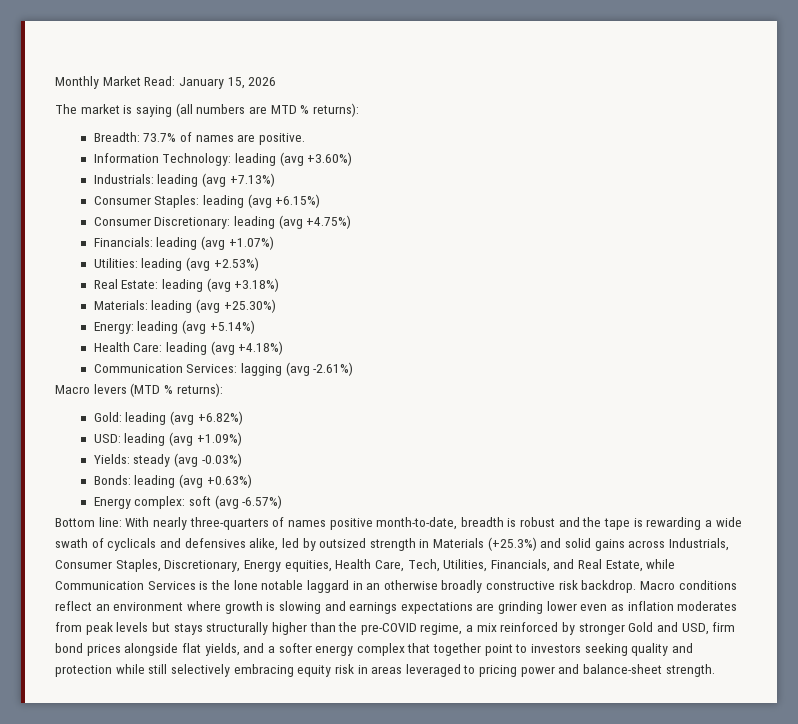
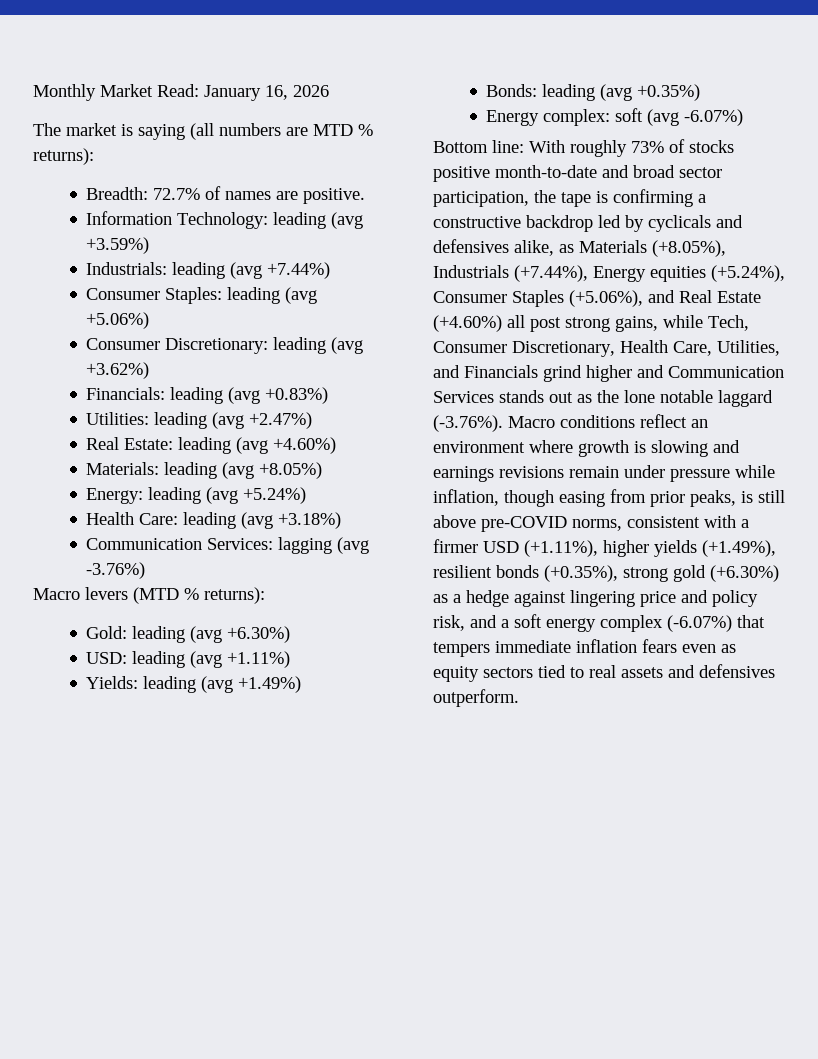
[227,77,245,89] 15, -> [265,85,288,100] 16,
[143,133,177,142] 73.7% -> [153,188,201,200] 72.7%
[307,152,353,166] +3.60%) -> [86,237,150,254] +3.59%)
[229,173,275,187] +7.13%) -> [267,262,331,279] +7.44%)
[275,194,321,208] +6.15%) -> [86,312,150,329] +5.06%)
[306,215,352,229] +4.75%) -> [86,362,150,379] +3.62%)
[228,236,274,250] +1.07%) -> [265,387,329,404] +0.83%)
[213,257,259,271] +2.53%) -> [249,412,313,429] +2.47%)
[234,278,280,292] +3.18%) -> [273,437,337,454] +4.60%)
[223,299,276,313] +25.30%) -> [259,462,323,479] +8.05%)
[209,320,255,334] +5.14%) -> [243,487,307,504] +5.24%)
[238,341,284,355] +4.18%) -> [278,512,342,529] +3.18%)
[313,362,354,376] -2.61%) -> [86,562,146,579] -3.76%)
[197,411,243,425] +6.82%) -> [227,626,291,643] +6.30%)
[196,432,242,446] +1.09%) -> [227,651,291,668] +1.11%)
[133,453,242,467] steady (avg -0.03%) -> [143,676,302,693] leading (avg +1.49%)
[206,474,252,488] +0.63%) -> [637,84,701,101] +0.35%)
[242,495,283,509] -6.57%) -> [684,109,744,126] -6.07%)
[152,517,742,530] [55,537,729,551] [55,559,676,572] [55,580,637,593] nearly three-quarters of names positive month-to-date, breadth is robust and the tape is rewarding a wide swath of cyclicals and defensives alike, led by outsized strength in Materials (+25.3%) and solid gains across Industrials, Consumer Staples, Discretionary, Energy equities, Health Care, Tech, Utilities, Financials, and Real Estate, while Communication Services is the lone notable laggard in an otherwise broadly constructive risk backdrop. -> [570,139,734,157] [433,165,722,182] [433,189,706,207] [433,215,743,232] [433,239,726,257] [433,265,785,282] [433,290,761,307] [433,315,749,332] [433,340,780,357] [433,365,784,382] [433,390,773,407] [433,415,503,432] roughly 73% of stocks positive month-to-date and broad sector participation, the tape is confirming a constructive backdrop led by cyclicals and defensives alike, as Materials (+8.05%), Industrials (+7.44%), Energy equities (+5.24%), Consumer Staples (+5.06%), and Real Estate (+4.60%) all post strong gains, while Tech, Consumer Discretionary, Health Care, Utilities, and Financials grind higher and Communication Services stands out as the lone notable laggard (-3.76%).
[400,601,738,614] [55,622,736,635] [55,643,693,656] [55,664,715,677] expectations are grinding lower even as inflation moderates from peak levels but stays structurally higher than the pre-COVID regime, a mix reinforced by stronger Gold and USD, firm bond prices alongside flat yields, and a softer energy complex that together point to investors seeking quality and protection while still selectively embracing equity risk in areas leveraged to pricing power and balance-sheet strength. -> [499,465,775,482] [433,489,785,507] [433,515,749,532] [433,539,776,557] [433,565,779,582] [433,590,758,607] [433,614,765,632] [433,639,736,657] [433,664,775,682] [433,689,519,707] revisions remain under pressure while inflation, though easing from prior peaks, is still above pre-COVID norms, consistent with a firmer USD (+1.11%), higher yields (+1.49%), resilient bonds (+0.35%), strong gold (+6.30%) as a hedge against lingering price and policy risk, and a soft energy complex (-6.07%) that tempers immediate inflation fears even as equity sectors tied to real assets and defensives outperform.

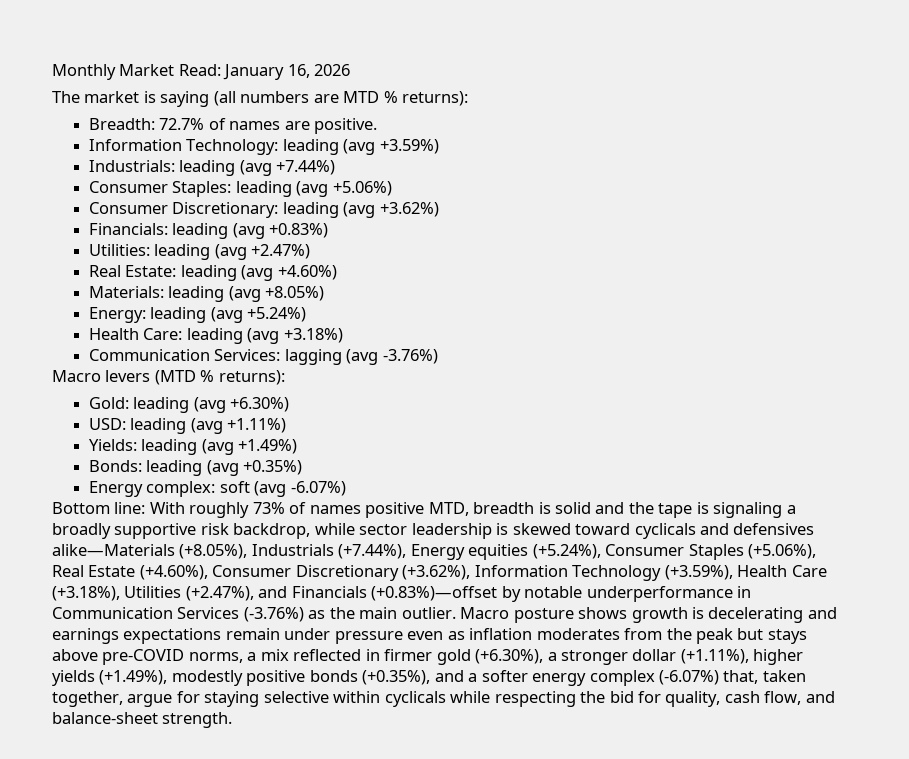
[689,140,734,153] [433,165,722,182] [433,189,706,207] [433,215,743,232] [433,239,647,256] stocks positive month-to-date and broad sector participation, the tape is confirming a constructive backdrop led by cyclicals and defensives alike, as Materials -> [309,502,796,518] [52,523,815,539] [52,544,175,556] names positive MTD, breadth is solid and the tape is signaling a broadly supportive risk backdrop, while sector leadership is skewed toward cyclicals and defensives alike—Materials
[648,290,675,303] and -> (817, 551) none
[433,315,749,332] [433,340,780,357] [433,365,784,382] [433,390,773,407] [433,414,708,432] [433,440,573,453] (+4.60%) all post strong gains, while Tech, Consumer Discretionary, Health Care, Utilities, and Financials grind higher and Communication Services stands out as the lone notable laggard (-3.76%). Macro conditions reflect an environment where -> [139,565,827,581] [52,586,752,602] [52,607,628,623] (+4.60%), Consumer Discretionary (+3.62%), Information Technology (+3.59%), Health Care (+3.18%), Utilities (+2.47%), and Financials (+0.83%)—offset by notable underperformance in Communication Services (-3.76%) as the main outlier. Macro posture shows
[651,440,708,457] slowing -> [708,607,804,623] decelerating
[499,466,564,478] revisions -> [123,628,222,644] expectations
[735,465,775,478] [433,489,785,507] [433,515,749,532] [433,539,776,557] [433,565,779,582] [433,590,758,607] [433,615,465,631] while inflation, though easing from prior peaks, is still above pre-COVID norms, consistent with a firmer USD (+1.11%), higher yields (+1.49%), resilient bonds (+0.35%), strong gold (+6.30%) as a hedge against lingering price and policy risk, -> [407,628,807,644] [52,649,804,665] [52,670,431,686] even as inflation moderates from the peak but stays above pre-COVID norms, a mix reflected in firmer gold (+6.30%), a stronger dollar (+1.11%), higher yields (+1.49%), modestly positive bonds (+0.35%),
[514,614,542,628] soft -> [481,670,528,682] softer
[737,615,765,628] [433,639,736,657] [433,664,775,682] [433,689,519,707] that tempers immediate inflation fears even as equity sectors tied to real assets and defensives outperform. -> [723,670,806,684] [52,691,835,707] [52,712,233,728] that, taken together, argue for staying selective within cyclicals while respecting the bid for quality, cash flow, and balance-sheet strength.

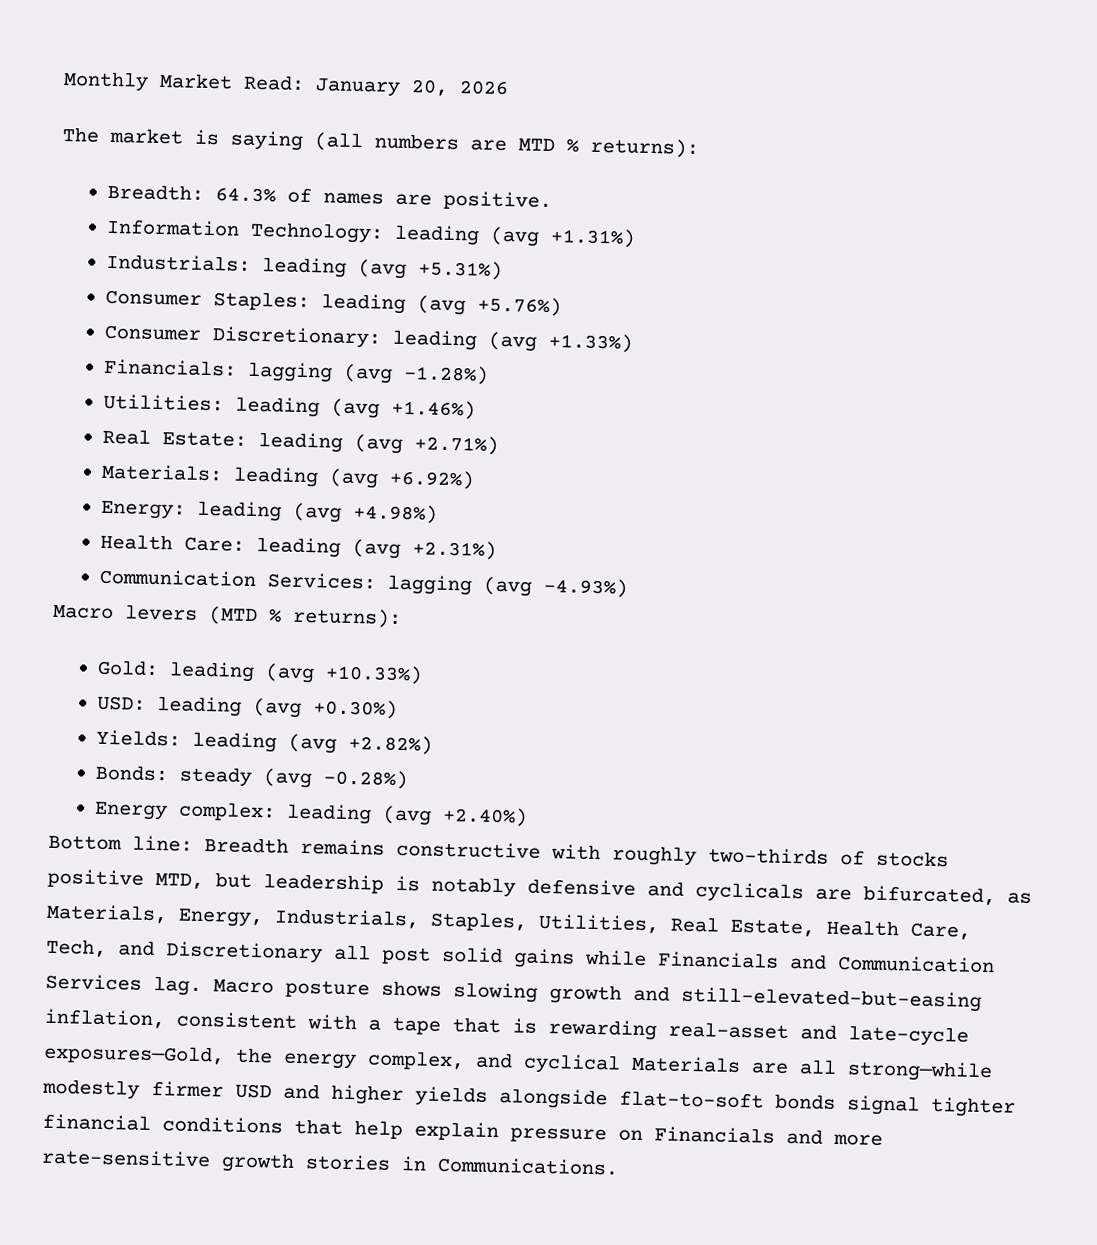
[287,64,310,78] 16, -> [411,79,449,96] 20,
[159,118,205,130] 72.7% -> [215,187,277,203] 64.3%
[379,139,439,154] +3.59%) -> [550,227,637,248] +1.31%)
[276,160,336,175] +7.44%) -> [418,260,504,280] +5.31%)
[332,181,392,196] +5.06%) -> [477,296,563,317] +5.76%)
[379,202,439,217] +3.62%) -> [548,332,634,353] +1.33%)
[172,223,329,239] leading (avg +0.83%) -> [247,361,490,385] lagging (avg -1.28%)
[251,244,311,259] +2.47%) -> [391,399,477,420] +1.46%)
[277,265,337,280] +4.60%) -> [414,435,500,455] +2.71%)
[265,286,325,301] +8.05%) -> [389,469,476,490] +6.92%)
[247,307,307,322] +5.24%) -> [353,503,439,524] +4.98%)
[283,328,343,343] +3.18%) -> [412,540,498,560] +2.31%)
[382,349,438,364] -3.76%) -> [543,577,629,598] -4.93%)
[230,397,290,412] +6.30%) -> [325,664,424,685] +10.33%)
[227,418,287,433] +1.11%) -> [313,699,399,719] +0.30%)
[238,439,298,454] +1.49%) -> [348,734,434,755] +2.82%)
[146,460,303,476] leading (avg +0.35%) -> [179,766,409,790] steady (avg -0.28%)
[219,481,346,497] soft (avg -6.07%) -> [286,803,529,827] leading (avg +2.40%)
[149,502,796,518] [52,523,815,539] [52,544,817,560] [52,565,827,581] [52,586,752,602] [52,607,837,623] [52,628,807,644] [52,649,804,665] [52,670,806,686] [52,691,835,707] [52,712,233,728] With roughly 73% of names positive MTD, breadth is solid and the tape is signaling a broadly supportive risk backdrop, while sector leadership is skewed toward cyclicals and defensives alike—Materials (+8.05%), Industrials (+7.44%), Energy equities (+5.24%), Consumer Staples (+5.06%), Real Estate (+4.60%), Consumer Discretionary (+3.62%), Information Technology (+3.59%), Health Care (+3.18%), Utilities (+2.47%), and Financials (+0.83%)—offset by notable underperformance in Communication Services (-3.76%) as the main outlier. Macro posture shows growth is decelerating and earnings expectations remain under pressure even as inflation moderates from the peak but stays above pre-COVID norms, a mix reflected in firmer gold (+6.30%), a stronger dollar (+1.11%), higher yields (+1.49%), modestly positive bonds (+0.35%), and a softer energy complex (-6.07%) that, taken together, argue for staying selective within cyclicals while respecting the bid for quality, cash flow, and balance-sheet strength. -> [204,837,949,868] [47,868,1032,906] [46,903,971,940] [46,938,995,974] [45,973,982,1012] [44,1008,969,1047] [43,1043,993,1083] [42,1078,1016,1118] [42,1113,883,1146] [41,1148,619,1176] Breadth remains constructive with roughly two-thirds of stocks positive MTD, but leadership is notably defensive and cyclicals are bifurcated, as Materials, Energy, Industrials, Staples, Utilities, Real Estate, Health Care, Tech, and Discretionary all post solid gains while Financials and Communication Services lag. Macro posture shows slowing growth and still-elevated-but-easing inflation, consistent with a tape that is rewarding real-asset and late-cycle exposures—Gold, the energy complex, and cyclical Materials are all strong—while modestly firmer USD and higher yields alongside flat-to-soft bonds signal tighter financial conditions that help explain pressure on Financials and more rate-sensitive growth stories in Communications.

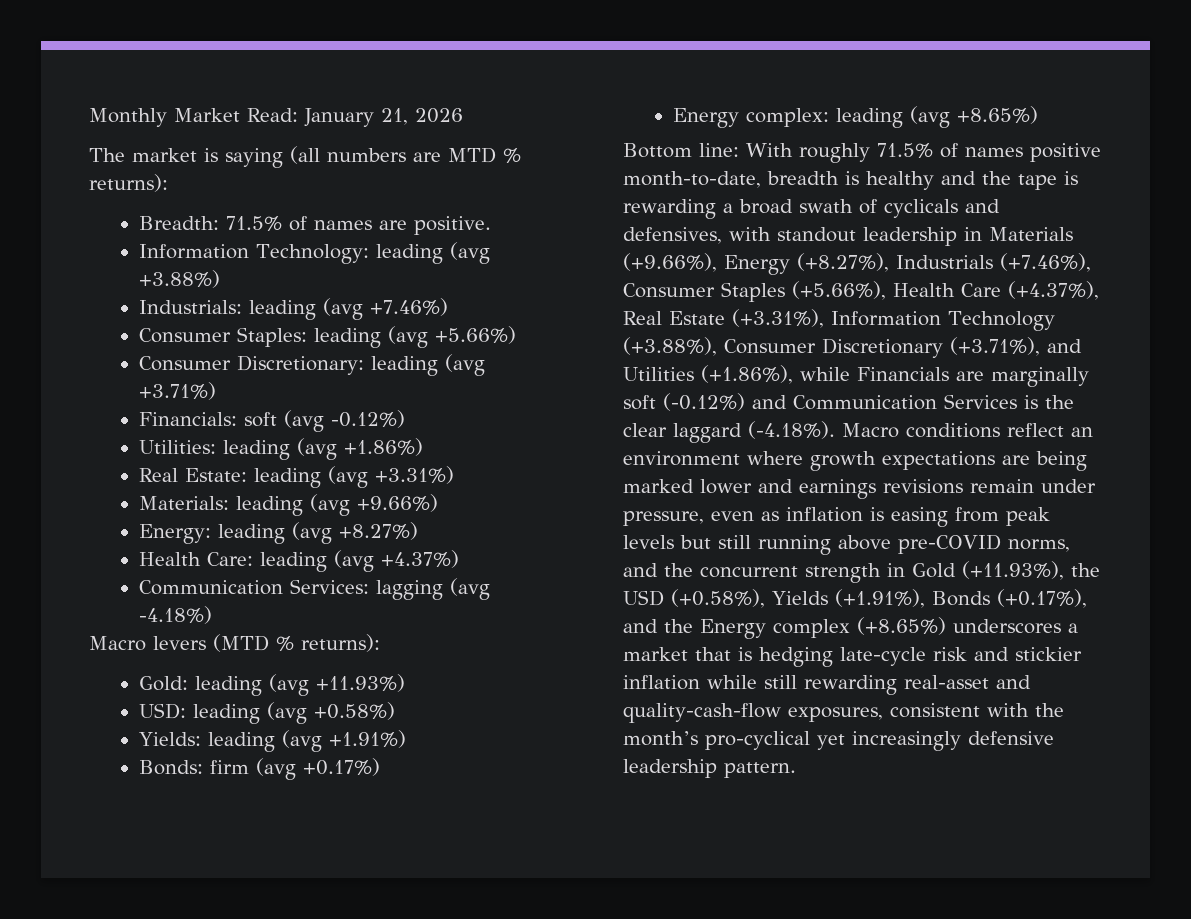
[411,79,449,96] 20, -> [381,108,408,125] 21,
[215,187,277,203] 64.3% -> [226,216,283,231] 71.5%
[550,227,637,248] +1.31%) -> [139,270,221,288] +3.88%)
[418,260,504,280] +5.31%) -> [370,298,449,316] +7.46%)
[477,296,563,317] +5.76%) -> [435,326,517,344] +5.66%)
[548,332,634,353] +1.33%) -> [139,382,217,400] +3.71%)
[247,361,490,385] lagging (avg -1.28%) -> [244,410,406,432] soft (avg -0.12%)
[391,399,477,420] +1.46%) -> [344,438,424,456] +1.86%)
[414,435,500,455] +2.71%) -> [375,466,455,484] +3.31%)
[389,469,476,490] +6.92%) -> [357,494,439,512] +9.66%)
[353,503,439,524] +4.98%) -> [339,522,419,540] +8.27%)
[412,540,498,560] +2.31%) -> [381,550,460,568] +4.37%)
[543,577,629,598] -4.93%) -> [139,606,213,624] -4.18%)
[325,664,424,685] +10.33%) -> [316,674,406,692] +11.93%)
[313,699,399,719] +0.30%) -> [314,702,396,720] +0.58%)
[348,734,434,755] +2.82%) -> [329,730,407,748] +1.91%)
[179,766,409,790] steady (avg -0.28%) -> [210,758,381,780] firm (avg +0.17%)
[442,806,529,827] +2.40%) -> [957,106,1039,124] +8.65%)
[204,837,949,868] [47,868,1032,906] [46,903,971,940] [46,938,995,974] [45,973,982,1012] [44,1008,969,1047] [43,1043,993,1083] [42,1078,1016,1118] [42,1113,883,1146] [41,1148,619,1176] Breadth remains constructive with roughly two-thirds of stocks positive MTD, but leadership is notably defensive and cyclicals are bifurcated, as Materials, Energy, Industrials, Staples, Utilities, Real Estate, Health Care, Tech, and Discretionary all post solid gains while Financials and Communication Services lag. Macro posture shows slowing growth and still-elevated-but-easing inflation, consistent with a tape that is rewarding real-asset and late-cycle exposures—Gold, the energy complex, and cyclical Materials are all strong—while modestly firmer USD and higher yields alongside flat-to-soft bonds signal tighter financial conditions that help explain pressure on Financials and more rate-sensitive growth stories in Communications. -> [746,143,1101,163] [623,171,1078,190] [623,199,1000,219] [623,227,1073,246] [623,253,1091,275] [623,281,1099,302] [623,309,1055,331] [623,337,1082,358] [623,365,1089,387] [623,393,1074,411] [623,421,1093,443] [623,451,1087,471] [623,479,1096,499] [623,507,1050,527] [623,534,1070,555] [623,561,1100,583] [623,589,1087,608] [623,617,1078,639] [623,647,1082,667] [623,675,1031,695] [623,703,1064,723] [623,731,1054,751] [623,759,796,778] With roughly 71.5% of names positive month-to-date, breadth is healthy and the tape is rewarding a broad swath of cyclicals and defensives, with standout leadership in Materials (+9.66%), Energy (+8.27%), Industrials (+7.46%), Consumer Staples (+5.66%), Health Care (+4.37%), Real Estate (+3.31%), Information Technology (+3.88%), Consumer Discretionary (+3.71%), and Utilities (+1.86%), while Financials are marginally soft (-0.12%) and Communication Services is the clear laggard (-4.18%). Macro conditions reflect an environment where growth expectations are being marked lower and earnings revisions remain under pressure, even as inflation is easing from peak levels but still running above pre-COVID norms, and the concurrent strength in Gold (+11.93%), the USD (+0.58%), Yields (+1.91%), Bonds (+0.17%), and the Energy complex (+8.65%) underscores a market that is hedging late-cycle risk and stickier inflation while still rewarding real-asset and quality-cash-flow exposures, consistent with the month’s pro-cyclical yet increasingly defensive leadership pattern.

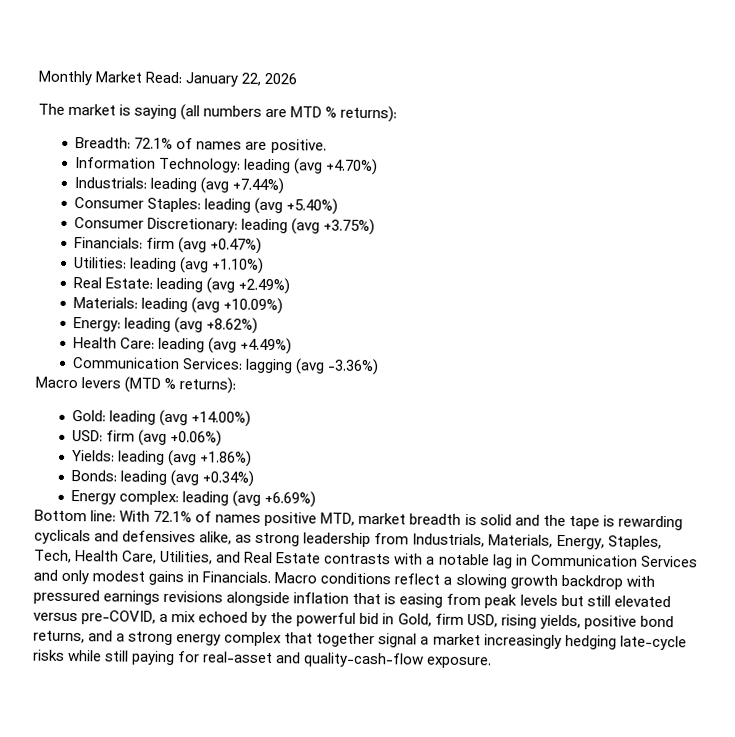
[381,108,408,125] 21, -> [241,72,262,86] 22,
[226,216,283,231] 71.5% -> [134,137,174,150] 72.1%
[139,270,221,288] +3.88%) -> [325,158,379,176] +4.70%)
[370,298,449,316] +7.46%) -> [232,177,285,195] +7.44%)
[435,326,517,344] +5.66%) -> [286,198,339,215] +5.40%)
[139,382,217,400] +3.71%) -> [323,218,376,236] +3.75%)
[244,410,406,432] soft (avg -0.12%) -> [146,237,263,254] firm (avg +0.47%)
[344,438,424,456] +1.86%) -> [211,257,265,274] +1.10%)
[375,466,455,484] +3.31%) -> [238,277,291,295] +2.49%)
[357,494,439,512] +9.66%) -> [223,297,284,315] +10.09%)
[339,522,419,540] +8.27%) -> [206,317,259,334] +8.62%)
[381,550,460,568] +4.37%) -> [240,337,293,355] +4.49%)
[139,606,213,624] -4.18%) -> [327,358,380,376] -3.36%)
[316,674,406,692] +11.93%) -> [191,410,252,427] +14.00%)
[193,702,396,724] leading (avg +0.58%) -> [106,429,223,447] firm (avg +0.06%)
[329,730,407,748] +1.91%) -> [200,450,253,467] +1.86%)
[210,758,381,780] firm (avg +0.17%) -> [120,470,255,487] leading (avg +0.34%)
[957,106,1039,124] +8.65%) -> [264,490,317,508] +6.69%)
[799,143,933,163] roughly 71.5% -> [153,510,193,523] 72.1%
[623,171,761,188] month-to-date, -> [320,512,407,526] MTD, market
[866,171,934,190] healthy -> [479,514,512,526] solid
[723,199,1000,218] [623,227,1073,246] [623,253,1091,275] [623,281,1099,302] [623,309,1055,331] [623,337,1082,358] [623,365,1089,387] [623,393,1074,411] [623,421,1093,443] [623,451,1087,471] [623,479,1096,499] [623,507,863,526] a broad swath of cyclicals and defensives, with standout leadership in Materials (+9.66%), Energy (+8.27%), Industrials (+7.46%), Consumer Staples (+5.66%), Health Care (+4.37%), Real Estate (+3.31%), Information Technology (+3.88%), Consumer Discretionary (+3.71%), and Utilities (+1.86%), while Financials are marginally soft (-0.12%) and Communication Services is the clear laggard (-4.18%). Macro conditions reflect an environment where growth expectations are being marked lower and earnings revisions remain under pressure, even as inflation -> [34,529,662,550] [34,549,698,569] [33,569,655,590] [33,589,382,607] cyclicals and defensives alike, as strong leadership from Industrials, Materials, Energy, Staples, Tech, Health Care, Utilities, and Real Estate contrasts with a notable lag in Communication Services and only modest gains in Financials. Macro conditions reflect a slowing growth backdrop with pressured earnings revisions alongside inflation that
[758,534,1070,555] [623,561,1100,583] [623,589,1087,608] [623,617,1078,639] [623,647,1082,667] [623,675,1031,695] [623,703,1064,723] [623,731,1054,751] [623,759,796,778] running above pre-COVID norms, and the concurrent strength in Gold (+11.93%), the USD (+0.58%), Yields (+1.91%), Bonds (+0.17%), and the Energy complex (+8.65%) underscores a market that is hedging late-cycle risk and stickier inflation while still rewarding real-asset and quality-cash-flow exposures, consistent with the month’s pro-cyclical yet increasingly defensive leadership pattern. -> [613,595,671,608] [33,610,674,630] [33,630,687,651] [33,649,493,669] elevated versus pre-COVID, a mix echoed by the powerful bid in Gold, firm USD, rising yields, positive bond returns, and a strong energy complex that together signal a market increasingly hedging late-cycle risks while still paying for real-asset and quality-cash-flow exposure.

